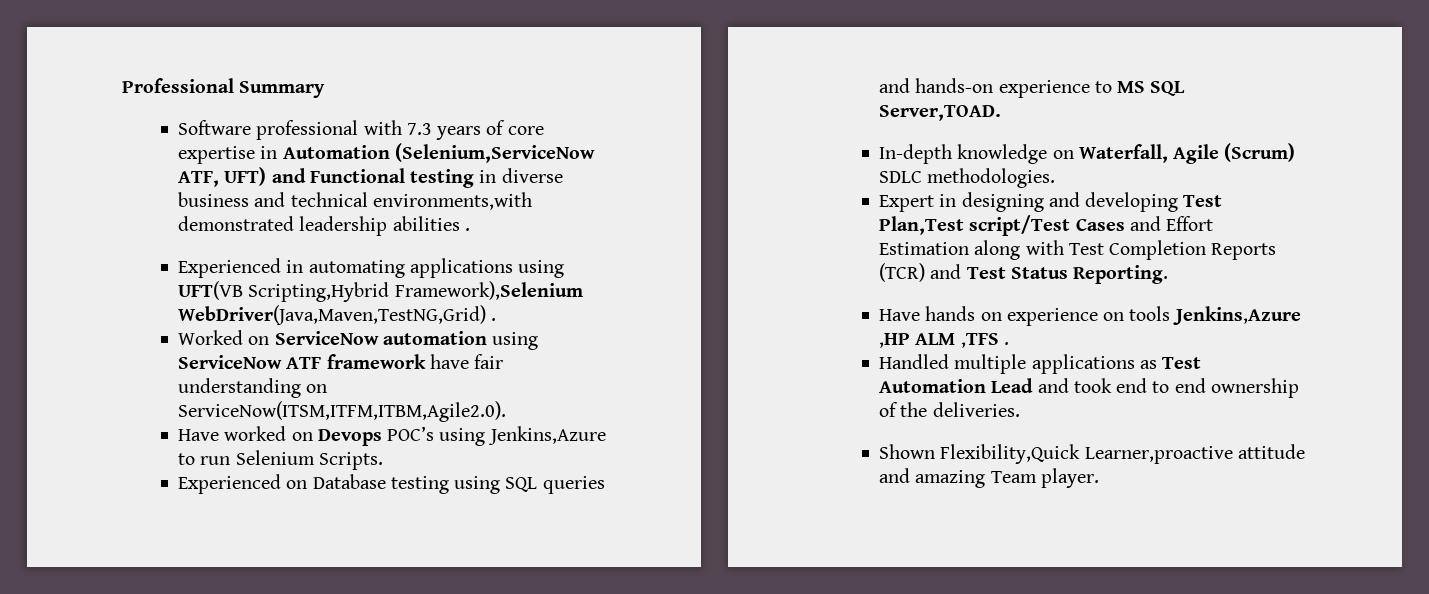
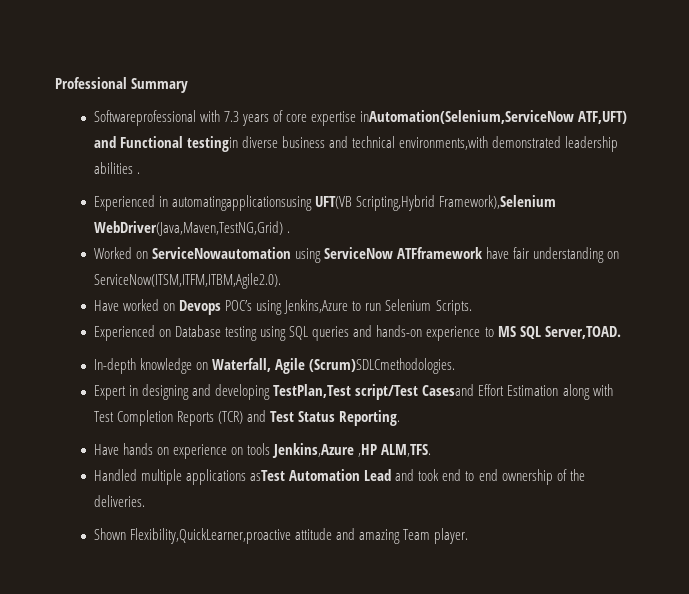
[178,120,359,140] Software professional -> [94,110,197,126] Softwareprofessional
[260,143,595,163] [178,167,497,188] in Automation (Selenium,ServiceNow ATF, UFT) and Functional testing in -> [360,110,628,124] [94,136,239,152] inAutomation(Selenium,ServiceNow ATF,UFT) and Functional testingin
[308,258,565,278] automating applications using -> [172,195,313,211] automatingapplicationsusing
[274,331,539,350] [178,354,426,369] ServiceNow automation using ServiceNow ATF framework -> [152,247,484,263] ServiceNowautomation using ServiceNow ATFframework
[1224,143,1296,162] [879,168,1056,188] (Scrum) SDLC methodologies. -> [309,358,456,374] (Scrum)SDLCmethodologies.
[1183,195,1223,207] [879,215,1161,236] Test Plan,Test script/Test Cases and -> [273,384,475,400] TestPlan,Test script/Test Casesand
[915,333,1009,348] ALM ,TFS . -> [381,444,432,457] ALM,TFS.
[1139,357,1202,369] as Test -> [250,470,286,481] asTest
[940,444,1233,464] Flexibility,Quick Learner,proactive -> [130,528,292,544] Flexibility,QuickLearner,proactive

